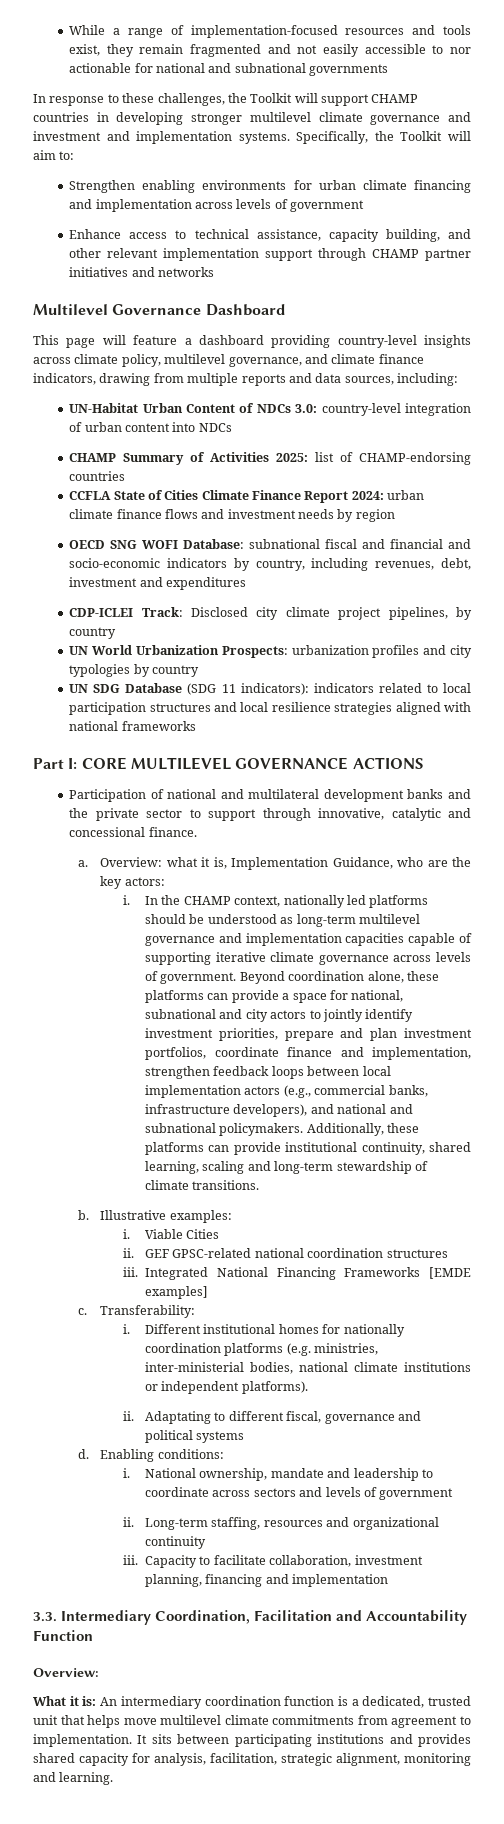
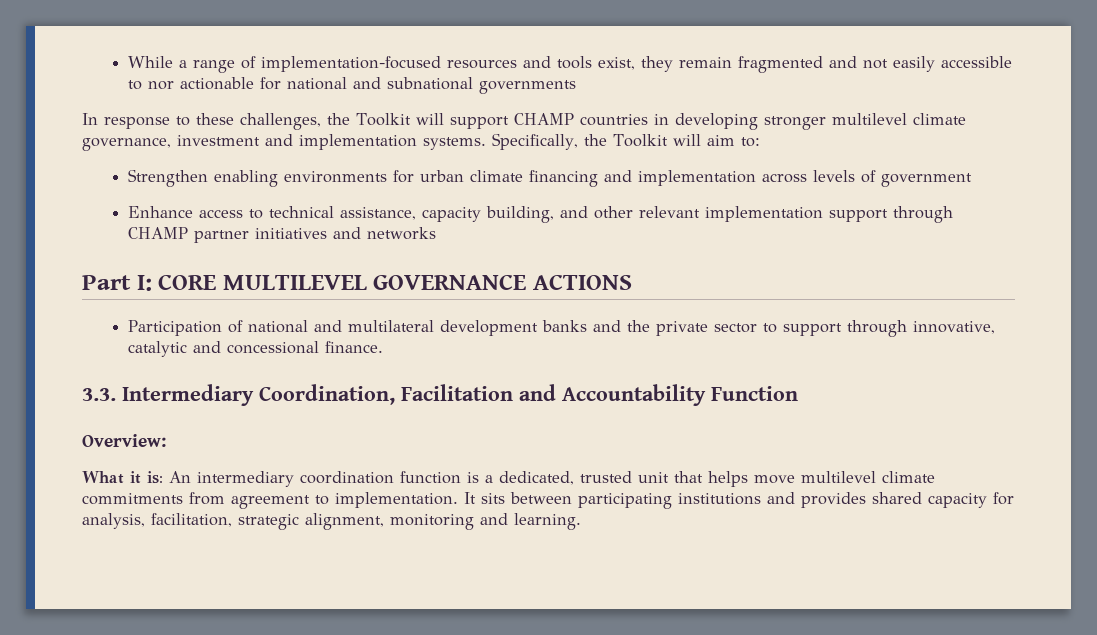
[370,112,472,125] governance and -> [82,137,171,151] governance,
[33,304,285,316] [33,335,471,348] [33,354,424,367] [33,373,458,386] [69,403,471,416] [69,422,232,432] [69,452,472,465] [69,471,126,481] [69,490,425,503] [69,509,395,522] [69,539,472,549] [69,558,472,571] [69,577,246,590] [69,607,472,620] [69,627,117,639] [69,645,472,658] [69,664,199,677] [69,683,471,695] [69,702,471,715] [69,721,196,731] // Multilevel Governance Dashboard // This page will feature a dashboard providing country-level insights across climate policy, multilevel governance, and climate finance indicators, drawing from multiple reports and data sources, including: // UN-Habitat Urban Content of NDCs 3.0: country-level integration of urban content into NDCs // CHAMP Summary of Activities 2025: list of CHAMP-endorsing countries // CCFLA State of Cities Climate Finance Report 2024: urban climate finance flows and investment needs by region // OECD SNG WOFI Database: subnational fiscal and financial and socio-economic indicators by country, including revenues, debt, investment and expenditures // CDP-ICLEI Track: Disclosed city climate project pipelines, by country // UN World Urbanization Prospects: urbanization profiles and city typologies by country // UN SDG Database (SDG 11 indicators): indicators related to local participation structures and local resilience strategies aligned with national frameworks -> (436, 233) none
[77,857,472,870] [100,876,165,889] [122,895,429,908] [145,914,420,927] [145,933,472,946] [145,952,471,965] [145,971,439,984] [145,990,404,1003] [145,1009,414,1022] [145,1028,472,1041] [145,1047,472,1060] [145,1066,391,1079] [145,1085,428,1098] [145,1104,413,1117] [145,1123,420,1136] [145,1142,472,1155] [145,1161,428,1174] [145,1180,260,1190] [77,1210,232,1223] [122,1229,220,1239] [122,1248,448,1258] [122,1267,472,1280] [145,1286,209,1299] [77,1305,196,1318] [122,1324,405,1337] [145,1343,379,1356] [145,1362,472,1374] [145,1381,308,1394] [122,1411,421,1424] [145,1430,245,1443] [77,1449,224,1462] [122,1468,433,1481] [145,1487,454,1500] [122,1517,439,1530] [145,1536,207,1549] [122,1555,423,1568] [145,1574,389,1587] // a. Overview: what it is, Implementation Guidance, who are the key actors: // i. In the CHAMP context, nationally led platforms should be understood as long-term multilevel governance and implementation capacities capable of supporting iterative climate governance across levels of government. Beyond coordination alone, these platforms can provide a space for national, subnational and city actors to jointly identify investment priorities, prepare and plan investment portfolios, coordinate finance and implementation, strengthen feedback loops between local implementation actors (e.g., commercial banks, infrastructure developers), and national and subnational policymakers. Additionally, these platforms can provide institutional continuity, shared learning, scaling and long-term stewardship of climate transitions. // b. Illustrative examples: // i. Viable Cities // ii. GEF GPSC-related national coordination structures // iii. Integrated National Financing Frameworks [EMDE examples] // c. Transferability: // i. Different institutional homes for nationally coordination platforms (e.g. ministries, inter-ministerial bodies, national climate institutions or independent platforms). // ii. Adaptating to different fiscal, governance and political systems // d. Enabling conditions: // i. National ownership, mandate and leadership to coordinate across sectors and levels of government // ii. Long-term staffing, resources and organizational continuity // iii. Capacity to facilitate collaboration, investment planning, financing and implementation -> (383, 347) none

